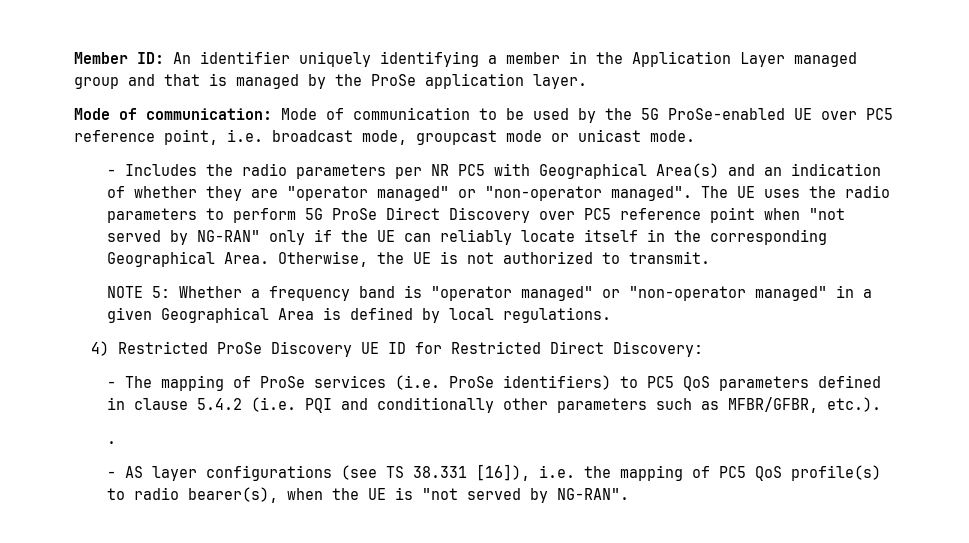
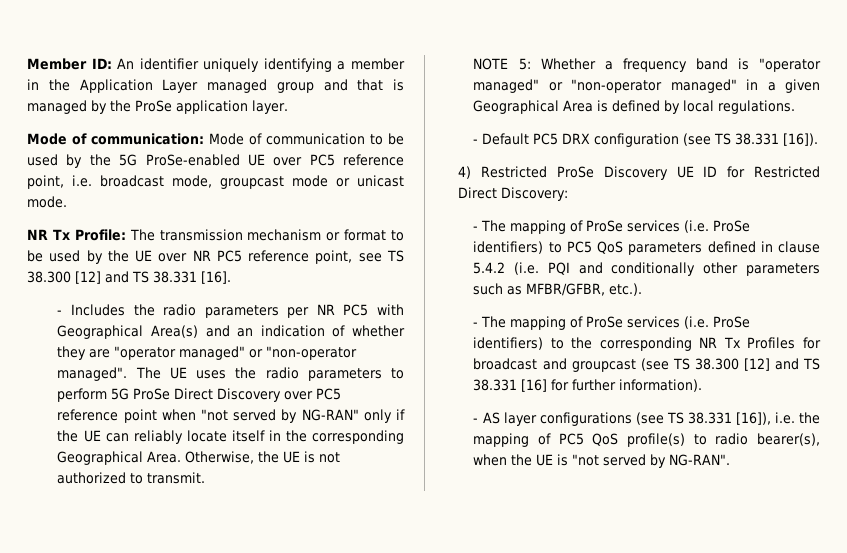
(695, 136) none -> [27,229,404,241] [27,250,404,264] [27,271,231,284] // NR Tx Profile: The transmission mechanism or format to be used by the UE over NR PC5 reference point, see TS 38.300 [12] and TS 38.331 [16].
(612, 315) none -> [473,133,819,147] // - Default PC5 DRX configuration (see TS 38.331 [16]).
[107,441,117,444] . -> [473,316,751,330] [473,337,821,351] [473,358,820,372] [473,379,703,392] - The mapping of ProSe services (i.e. ProSe identifiers) to the corresponding NR Tx Profiles for broadcast and groupcast (see TS 38.300 [12] and TS 38.331 [16] for further information).

